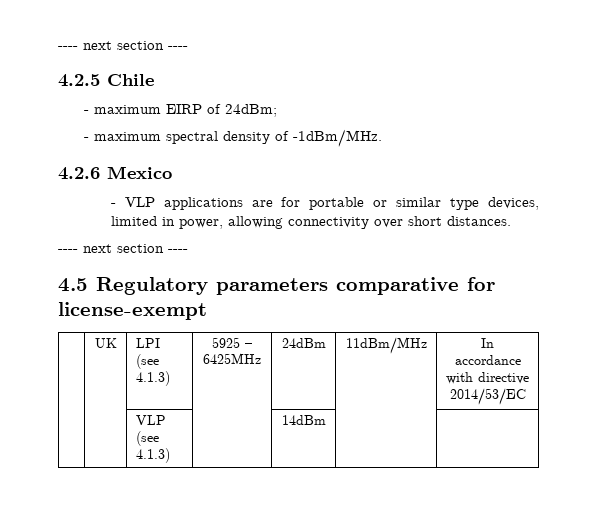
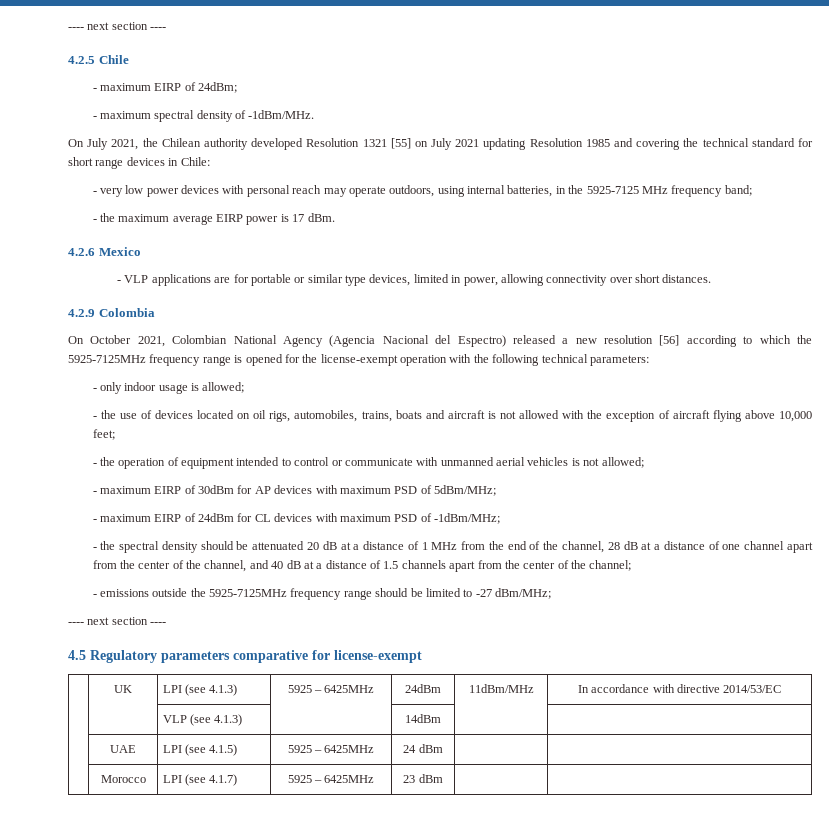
(383, 138) none -> [68,138,813,150] [68,157,210,169] [92,185,752,197] [92,213,335,225] // On July 2021, the Chilean authority developed Resolution 1321 [55] on July 2021 updating Resolution 1985 and covering the technical standard for short range devices in Chile: // - very low power devices with personal reach may operate outdoors, using internal batteries, in the 5925-7125 MHz frequency band; // - the maximum average EIRP power is 17 dBm.
(511, 221) none -> [68,308,155,317] [68,335,813,347] [68,354,649,366] [92,382,245,394] [92,410,813,422] [92,429,115,440] [92,457,644,469] [92,485,497,496] [92,513,501,524] [92,541,814,553] [92,560,632,572] [92,588,552,600] // 4.2.9 Colombia // On October 2021, Colombian National Agency (Agencia Nacional del Espectro) released a new resolution [56] according to which the 5925-7125MHz frequency range is opened for the license-exempt operation with the following technical parameters: // - only indoor usage is allowed; // - the use of devices located on oil rigs, automobiles, trains, boats and aircraft is not allowed with the exception of aircraft flying above 10,000 feet; // - the operation of equipment intended to control or communicate with unmanned aerial vehicles is not allowed; // - maximum EIRP of 30dBm for AP devices with maximum PSD of 5dBm/MHz; // - maximum EIRP of 24dBm for CL devices with maximum PSD of -1dBm/MHz; // - the spectral density should be attenuated 20 dB at a distance of 1 MHz from the end of the channel, 28 dB at a distance of one channel apart from the center of the channel, and 40 dB at a distance of 1.5 channels apart from the center of the channel; // - emissions outside the 5925-7125MHz frequency range should be limited to -27 dBm/MHz;
(326, 420) none -> [110,745,136,753] [162,744,238,756] [287,745,375,753] [403,744,443,753] [100,775,146,783] [162,774,238,786] [287,775,375,783] [403,774,443,783] // | UAE | LPI (see 4.1.5) | 5925 – 6425MHz | 24 dBm | | // | Morocco | LPI (see 4.1.7) | 5925 – 6425MHz | 23 dBm | |

